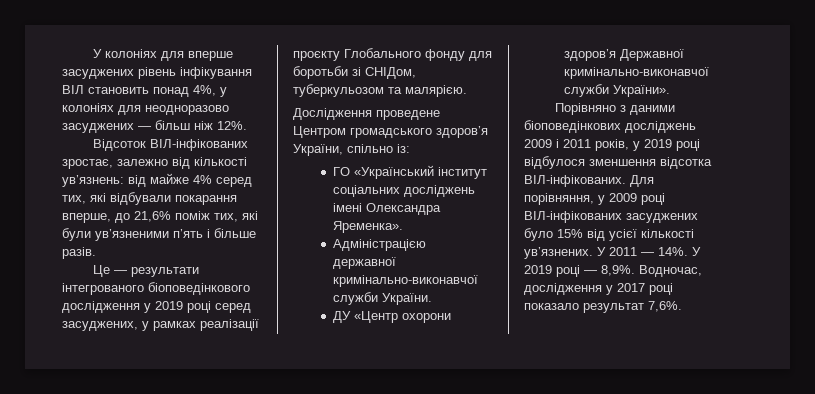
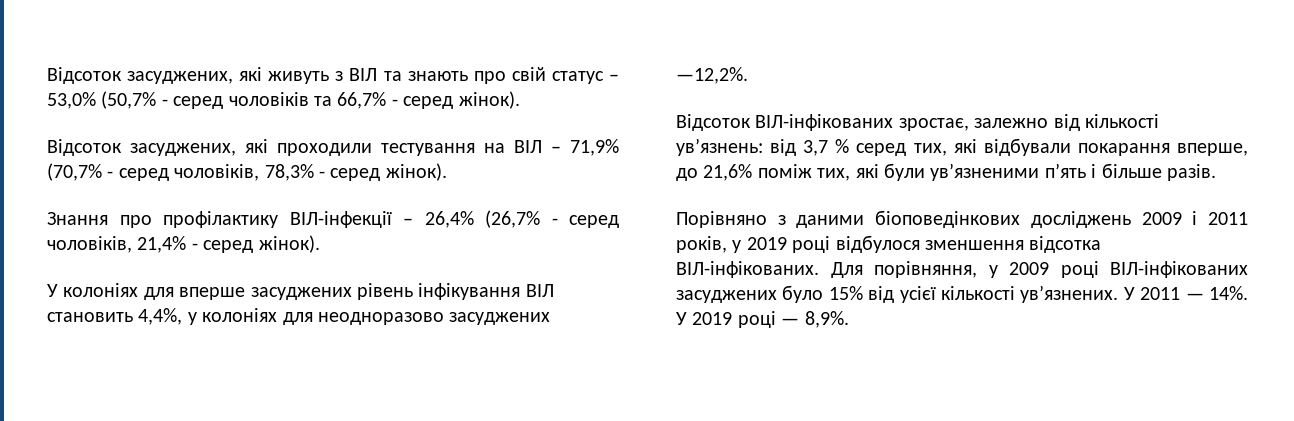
(93, 53) none -> [47,67,620,84] [47,91,520,109] [47,139,619,156] [47,163,447,181] [47,210,619,228] [47,235,320,253] Відсоток засуджених, які живуть з ВІЛ та знають про свій статус – 53,0% (50,7% - серед чоловіків та 66,7% - серед жінок). // Відсоток засуджених, які проходили тестування на ВІЛ – 71,9% (70,7% - серед чоловіків, 78,3% - серед жінок). // Знання про профілактику ВІЛ-інфекції – 26,4% (26,7% - серед чоловіків, 21,4% - серед жінок). //
[153,85,216,97] понад 4%, -> [138,308,183,325] 4,4%,
[138,120,247,130] — більш ніж 12%. -> [676,67,748,84] —12,2%.
[150,173,212,184] майже 4% -> [803,139,850,156] 3,7 %
[93,265,200,277] [62,282,250,295] [62,301,251,313] [62,319,259,331] [293,48,492,61] [293,66,416,79] [293,84,467,97] [293,108,440,120] [293,126,488,138] [293,144,410,156] [332,165,487,179] [332,185,475,197] [332,203,441,215] [332,221,403,233] [332,239,426,251] [332,257,396,269] [332,275,478,287] [332,292,432,305] [332,311,451,323] [563,49,684,61] [563,67,709,79] [563,84,670,97] // Це — результати інтегрованого біоповедінкового дослідження у 2019 році серед засуджених, у рамках реалізації проєкту Глобального фонду для боротьби зі СНІДом, туберкульозом та малярією. // Дослідження проведене Центром громадського здоров’я України, спільно із: // ГО «Український інститут соціальних досліджень імені Олександра Яременка». // Адміністрацією державної кримінально-виконавчої служби України. // ДУ «Центр охорони здоров’я Державної кримінально-виконавчої служби України». -> (1216, 172) none
[639,265,702,277] [524,283,673,295] [524,301,682,313] Водночас, дослідження у 2017 році показало результат 7,6%. -> (849, 319) none

